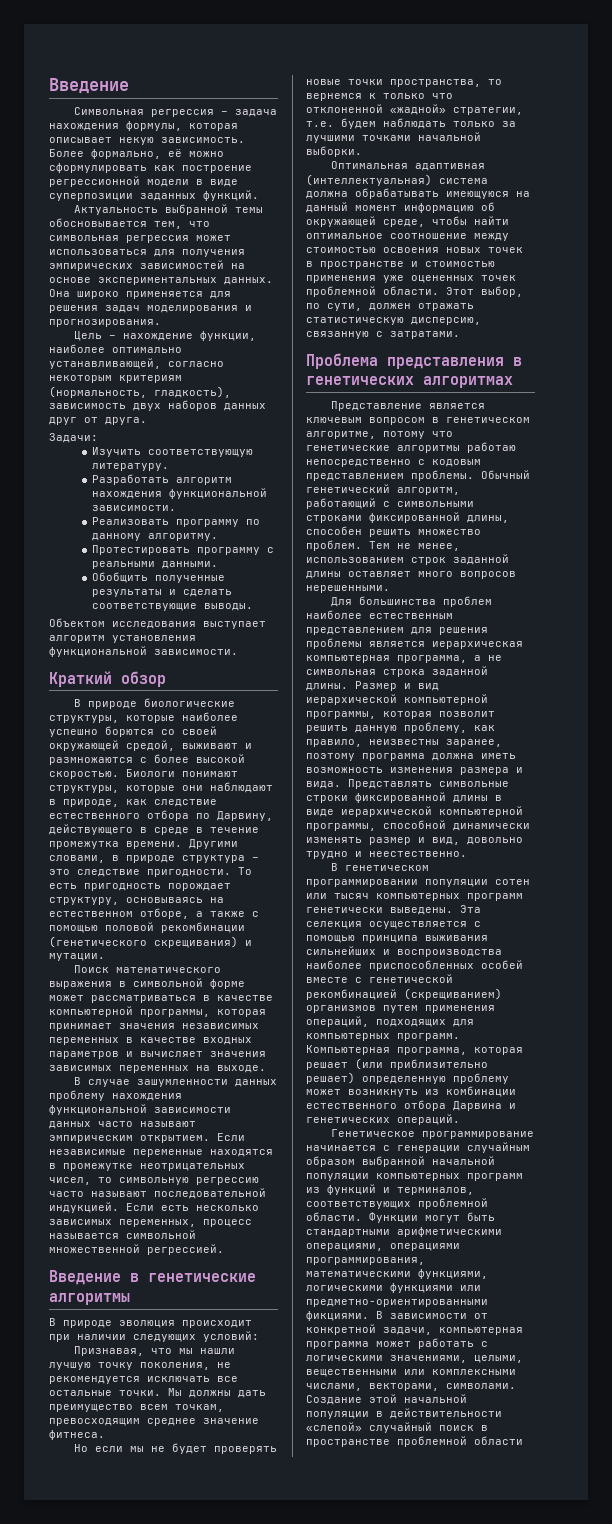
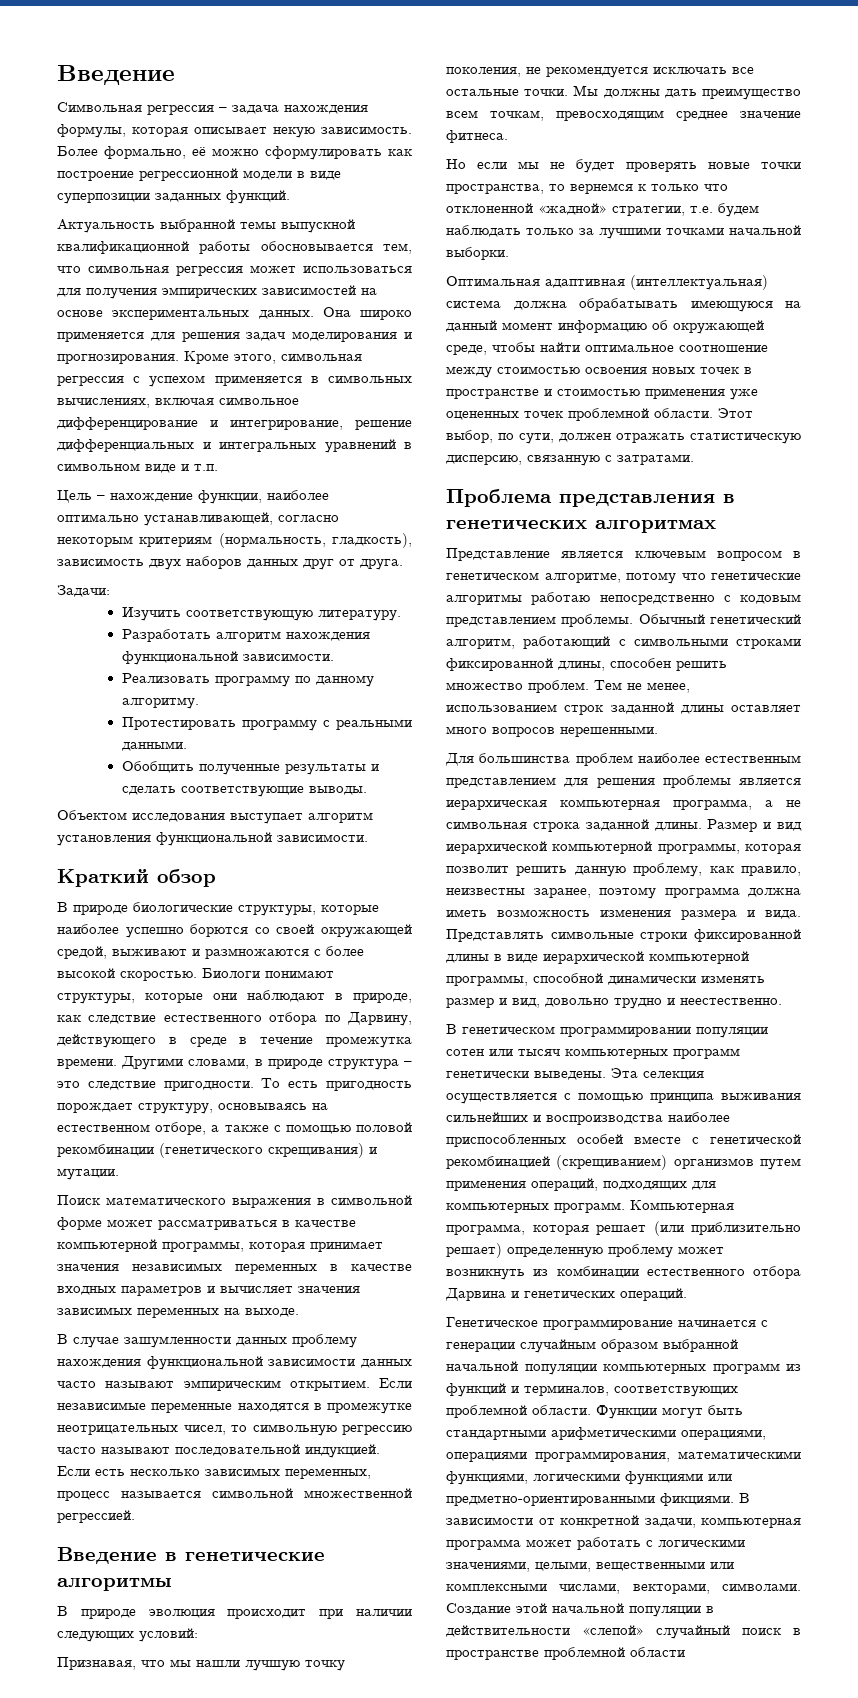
(263, 210) none -> [281,219,355,233] [57,241,251,254] выпускной квалификационной работы
(161, 323) none -> [184,351,362,364] [57,375,412,387] [57,397,299,408] [57,417,412,430] [57,439,412,453] [57,463,218,473] Кроме этого, символьная регрессия с успехом применяется в символьных вычислениях, включая символьное дифференцирование и интегрирование, решение дифференциальных и интегральных уравнений в символьном виде и т.п.

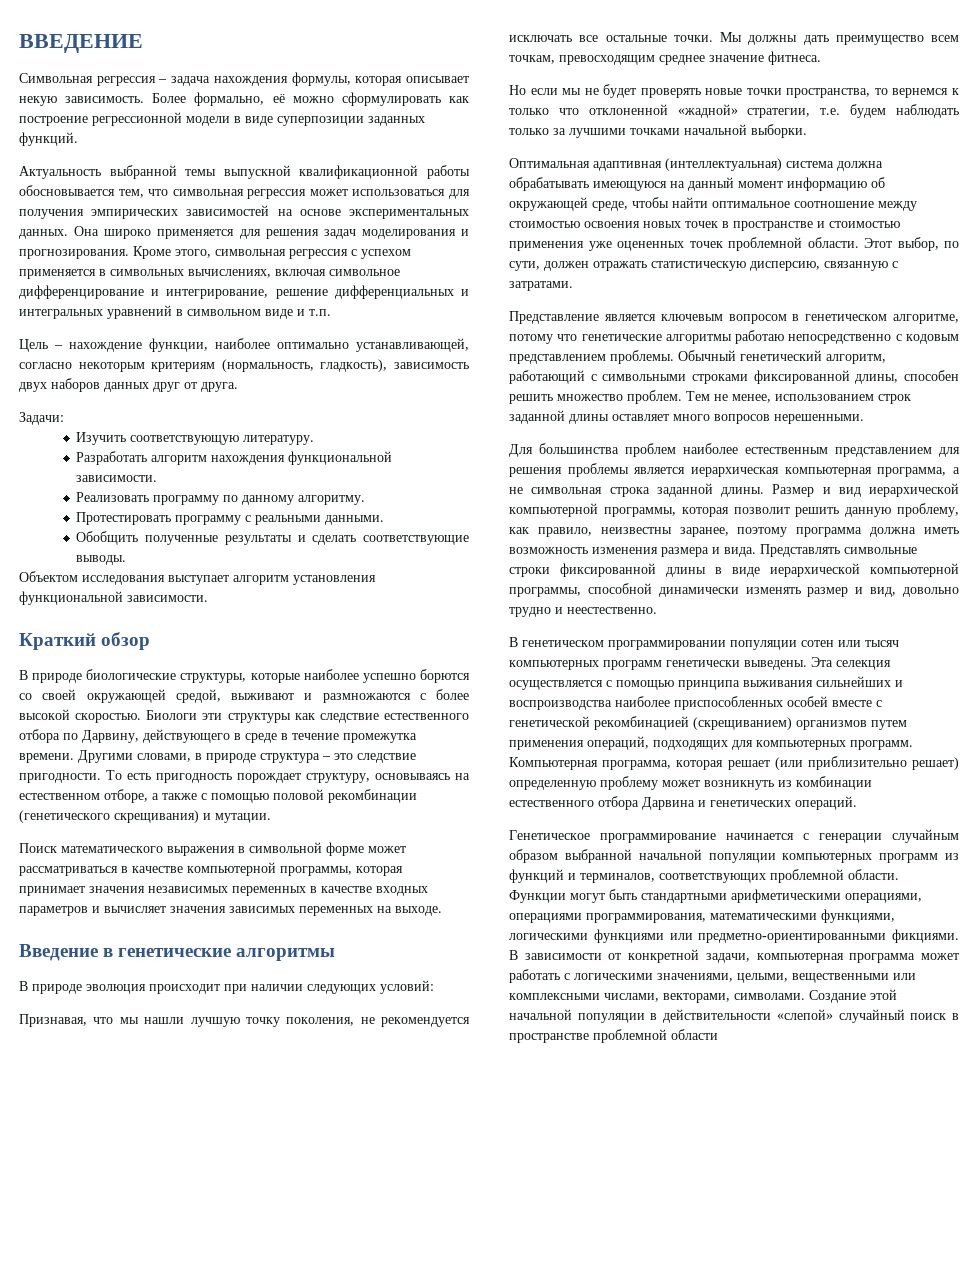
[57,65,175,85] Введение -> [19,34,143,53] ВВЕДЕНИЕ
[265,970,334,978] [57,990,412,1004] понимают структуры, которые они наблюдают в природе, -> [202,713,291,723] эти структуры
[57,1334,357,1348] [57,1356,413,1370] [57,1378,412,1391] [57,1402,412,1414] [57,1424,412,1436] [57,1444,380,1458] [57,1466,371,1479] [57,1488,412,1501] [57,1510,135,1523] // В случае зашумленности данных проблему нахождения функциональной зависимости данных часто называют эмпирическим открытием. Если независимые переменные находятся в промежутке неотрицательных чисел, то символьную регрессию часто называют последовательной индукцией. Если есть несколько зависимых переменных, процесс называется символьной множественной регрессией. -> (442, 911) none
[446,489,735,507] [446,520,716,533] // Проблема представления в генетических алгоритмах -> (573, 286) none

